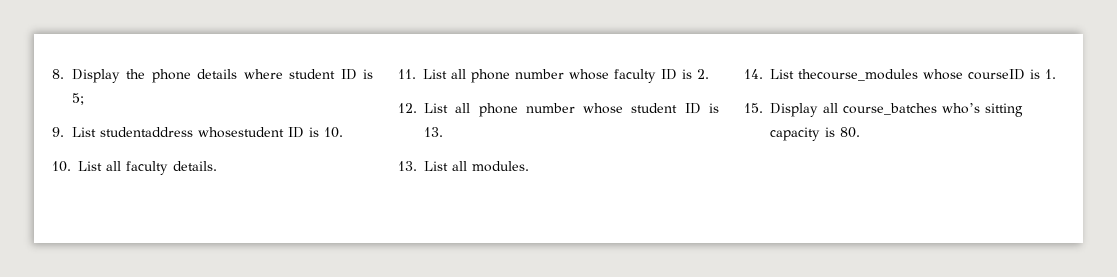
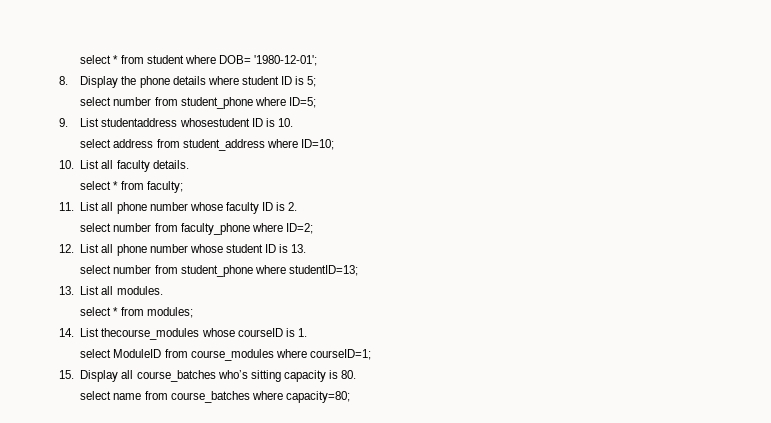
(52, 74) none -> [80,55,317,66] select * from student where DOB= '1980-12-01'; //
(84, 99) none -> [80,97,316,109] // select number from student_phone where ID=5;
(343, 132) none -> [80,139,334,151] // select address from student_address where ID=10;
(217, 166) none -> [80,181,183,193] // select * from faculty;
(709, 74) none -> [80,223,313,235] // select number from faculty_phone where ID=2;
(443, 132) none -> [80,265,358,277] // select number from student_phone where studentID=13;
(529, 166) none -> [80,307,193,318] // select * from modules;
(1056, 74) none -> [80,349,371,361] // select ModuleID from course_modules where courseID=1;
(860, 132) none -> [80,391,350,403] // select name from course_batches where capacity=80;

